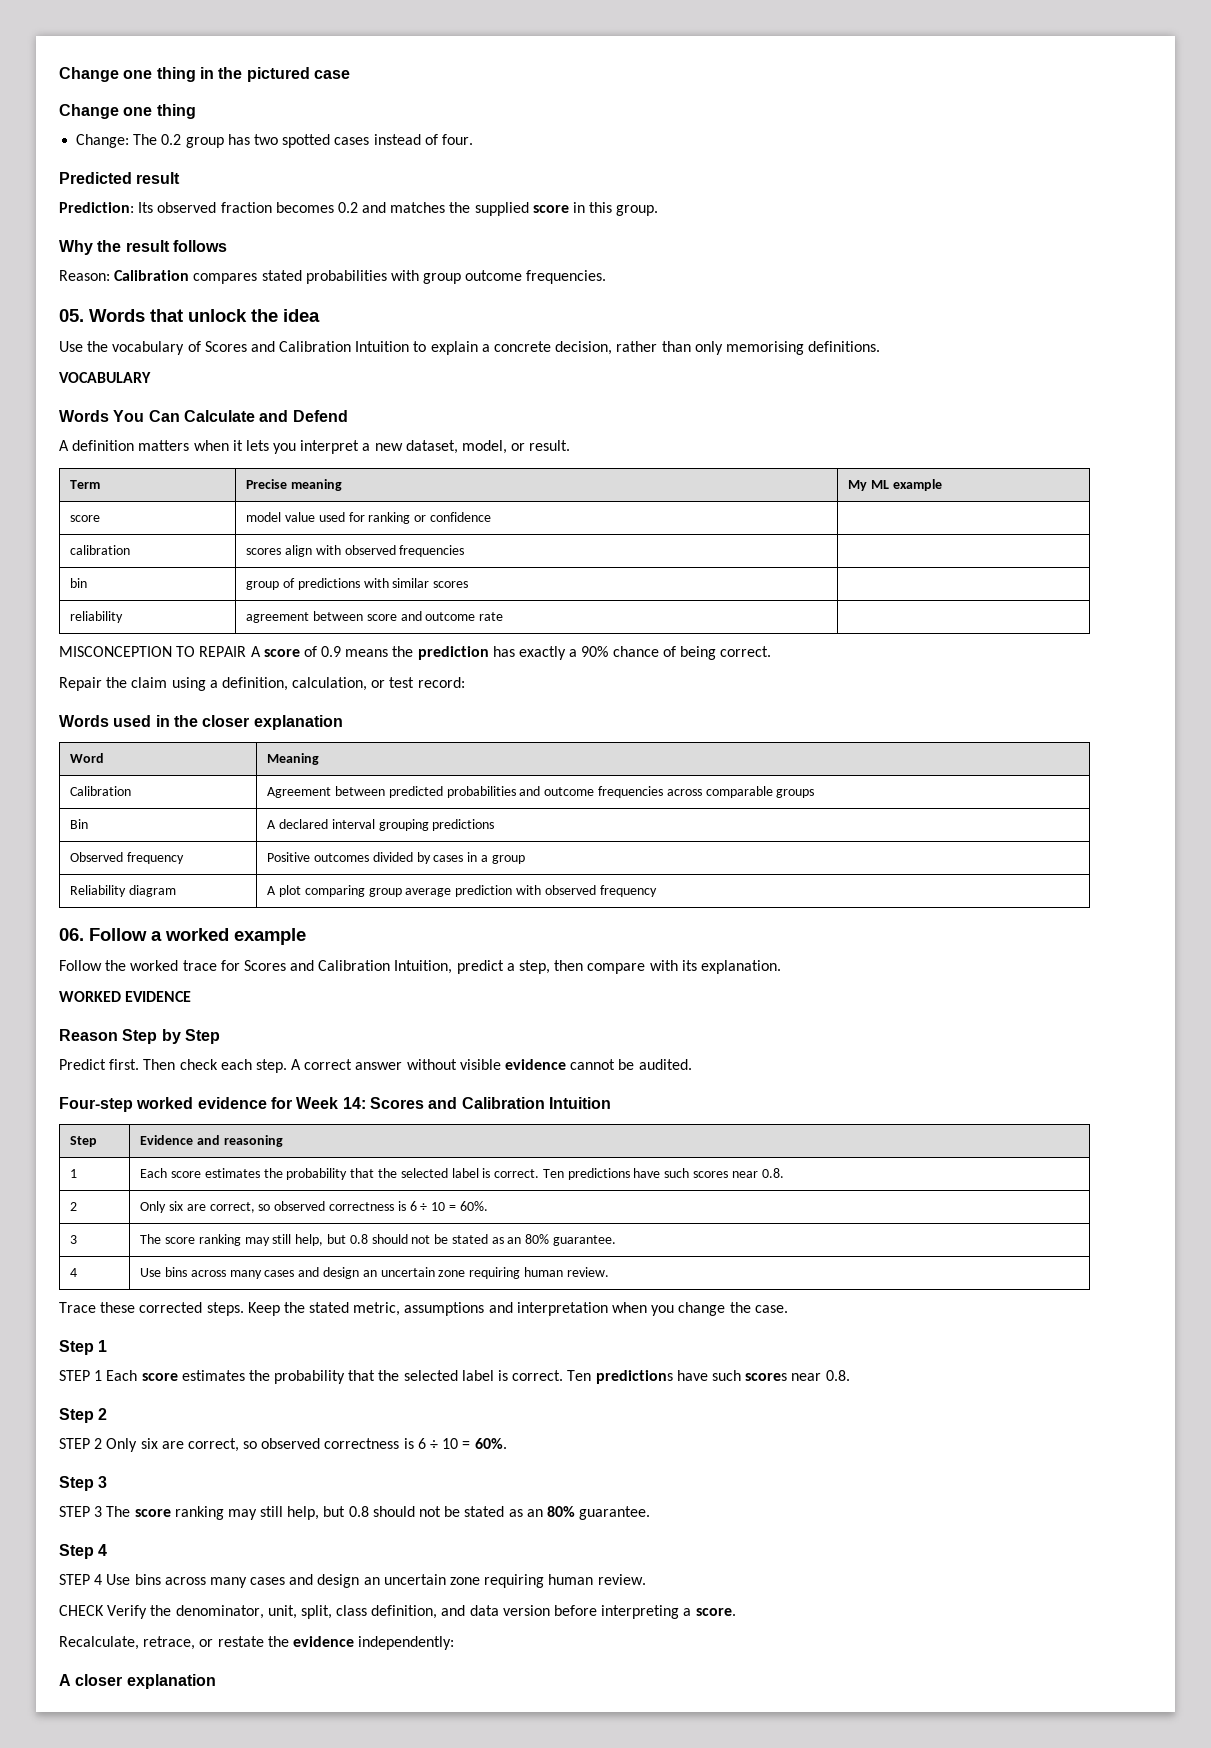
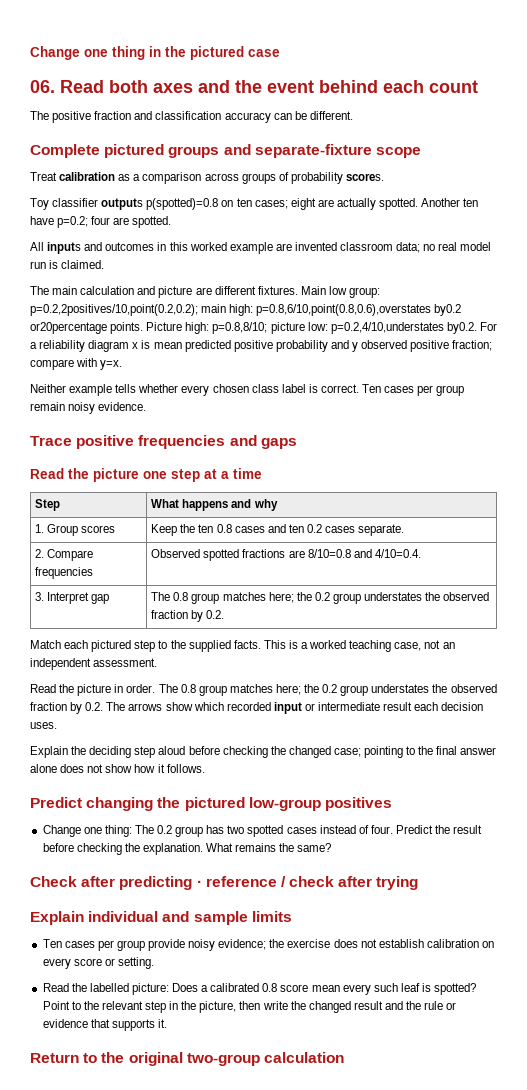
[59,104,196,119] [76,134,130,148] // Change one thing // Change: -> [30,80,478,93] [30,111,353,123] [30,144,421,158] [30,172,384,184] [30,198,479,210] [30,216,172,228] [30,242,492,254] [30,260,105,269] [30,286,381,298] [30,304,462,316] [30,322,497,334] [30,340,493,352] [30,358,123,370] [30,384,465,396] [30,402,147,414] [30,435,297,449] [30,468,262,482] [35,499,61,511] [151,499,278,511] [35,524,116,536] [151,524,405,536] [35,549,94,561] [35,567,94,579] [151,549,421,561] [35,592,110,604] [151,592,490,604] [151,610,225,622] [30,640,455,652] [30,658,158,670] [30,684,497,696] [30,702,484,714] [30,722,57,729] [30,746,497,758] [30,764,205,773] [30,797,392,811] [42,825,132,837] // 06. Read both axes and the event behind each count // The positive fraction and classification accuracy can be different. // Complete pictured groups and separate-fixture scope // Treat calibration as a comparison across groups of probability scores. // Toy classifier outputs p(spotted)=0.8 on ten cases; eight are actually spotted. Another ten have p=0.2; four are spotted. // All inputs and outcomes in this worked example are invented classroom data; no real model run is claimed. // The main calculation and picture are different fixtures. Main low group: p=0.2,2positives/10,point(0.2,0.2); main high: p=0.8,6/10,point(0.8,0.6),overstates by0.2 or20percentage points. Picture high: p=0.8,8/10; picture low: p=0.2,4/10,understates by0.2. For a reliability diagram x is mean predicted positive probability and y observed positive fraction; compare with y=x. // Neither example tells whether every chosen class label is correct. Ten cases per group remain noisy evidence. // Trace positive frequencies and gaps // Read the picture one step at a time // Step | What happens and why // 1. Group scores | Keep the ten 0.8 cases and ten 0.2 cases separate. // 2. Compare frequencies | Observed spotted fractions are 8/10=0.8 and 4/10=0.4. // 3. Interpret gap | The 0.8 group matches here; the 0.2 group understates the observed fraction by 0.2. // Match each pictured step to the supplied facts. This is a worked teaching case, not an independent assessment. // Read the picture in order. The 0.8 group matches here; the 0.2 group understates the observed fraction by 0.2. The arrows show which recorded input or intermediate result each decision uses. // Explain the deciding step aloud before checking the changed case; pointing to the final answer alone does not show how it follows. // Predict changing the pictured low-group positives // Change one thing:
[59,172,181,184] [59,202,659,216] [59,240,227,255] [59,270,607,284] [59,309,320,322] [59,341,881,355] [59,372,151,383] [59,410,348,422] [59,440,571,454] [70,480,101,489] [246,479,343,491] [848,479,942,491] [70,515,101,522] [246,512,491,524] [70,545,131,555] [246,545,465,557] [70,578,88,588] [246,578,469,590] [70,611,124,623] [246,611,504,623] [59,646,772,660] [59,677,465,691] [59,715,343,730] [70,753,105,763] [267,753,320,765] [70,786,132,796] [267,786,815,798] [70,819,89,829] [267,819,495,831] [70,852,185,864] [267,852,525,864] [70,885,177,897] [267,885,657,897] [59,928,306,945] [59,960,781,974] [59,991,192,1002] [59,1029,220,1044] [59,1059,692,1073] [59,1097,611,1112] [70,1136,98,1147] [140,1135,283,1147] [70,1169,78,1178] [140,1168,784,1180] [70,1202,78,1211] [140,1201,488,1213] [70,1235,78,1244] [140,1234,616,1246] [70,1268,78,1277] [140,1267,609,1279] [59,1302,788,1316] [59,1340,108,1355] [59,1370,850,1384] [59,1408,108,1423] [59,1438,507,1452] [59,1476,108,1491] [59,1506,651,1520] [59,1544,108,1559] [59,1574,646,1588] [59,1605,736,1619] [59,1636,455,1650] [59,1674,216,1689] // Predicted result // Prediction: Its observed fraction becomes 0.2 and matches the supplied score in this group. // Why the result follows // Reason: Calibration compares stated probabilities with group outcome frequencies. // 05. Words that unlock the idea // Use the vocabulary of Scores and Calibration Intuition to explain a concrete decision, rather than only memorising definitions. // VOCABULARY // Words You Can Calculate and Defend // A definition matters when it lets you interpret a new dataset, model, or result. // Term | Precise meaning | My ML example // score | model value used for ranking or confidence | // calibration | scores align with observed frequencies | // bin | group of predictions with similar scores | // reliability | agreement between score and outcome rate | // MISCONCEPTION TO REPAIR A score of 0.9 means the prediction has exactly a 90% chance of being correct. // Repair the claim using a definition, calculation, or test record: // Words used in the closer explanation // Word | Meaning // Calibration | Agreement between predicted probabilities and outcome frequencies across comparable groups // Bin | A declared interval grouping predictions // Observed frequency | Positive outcomes divided by cases in a group // Reliability diagram | A plot comparing group average prediction with observed frequency // 06. Follow a worked example // Follow the worked trace for Scores and Calibration Intuition, predict a step, then compare with its explanation. // WORKED EVIDENCE // Reason Step by Step // Predict first. Then check each step. A correct answer without visible evidence cannot be audited. // Four-step worked evidence for Week 14: Scores and Calibration Intuition // Step | Evidence and reasoning // 1 | Each score estimates the probability that the selected label is correct. Ten predictions have such scores near 0.8. // 2 | Only six are correct, so observed correctness is 6 ÷ 10 = 60%. // 3 | The score ranking may still help, but 0.8 should not be stated as an 80% guarantee. // 4 | Use bins across many cases and design an uncertain zone requiring human review. // Trace these corrected steps. Keep the stated metric, assumptions and interpretation when you change the case. // Step 1 // STEP 1 Each score estimates the probability that the selected label is correct. Ten predictions have such scores near 0.8. // Step 2 // STEP 2 Only six are correct, so observed correctness is 6 ÷ 10 = 60%. // Step 3 // STEP 3 The score ranking may still help, but 0.8 should not be stated as an 80% guarantee. // Step 4 // STEP 4 Use bins across many cases and design an uncertain zone requiring human review. // CHECK Verify the denominator, unit, split, class definition, and data version before interpreting a score. // Recalculate, retrace, or restate the evidence independently: // A closer explanation -> [396,825,483,834] [42,843,332,855] [30,876,419,890] [30,911,292,925] [42,939,495,951] [42,957,154,969] [42,983,477,995] [42,1001,457,1013] [42,1019,167,1031] [30,1052,344,1066] Predict the result before checking the explanation. What remains the same? // Check after predicting · reference / check after trying // Explain individual and sample limits // Ten cases per group provide noisy evidence; the exercise does not establish calibration on every score or setting. // Read the labelled picture: Does a calibrated 0.8 score mean every such leaf is spotted? Point to the relevant step in the picture, then write the changed result and the rule or evidence that supports it. // Return to the original two-group calculation

